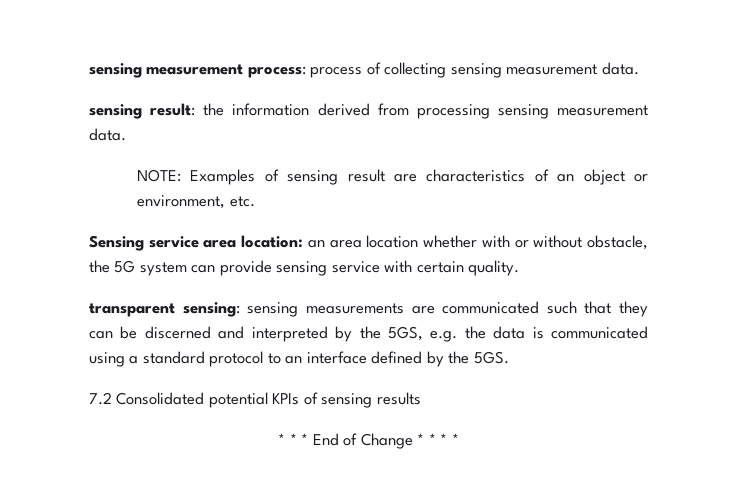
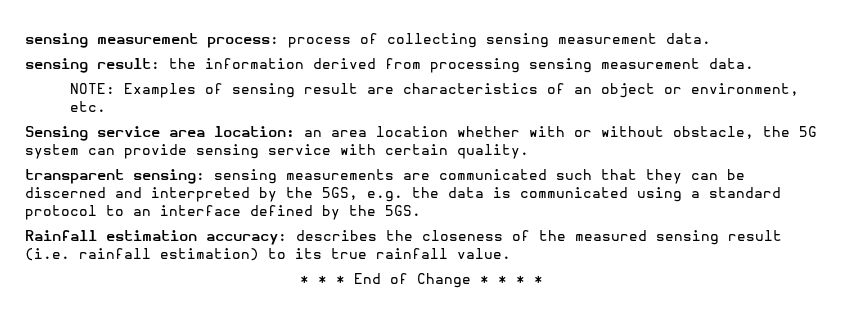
[89,392,421,408] 7.2 Consolidated potential KPIs of sensing results -> [25,230,782,245] [25,248,511,261] Rainfall estimation accuracy: describes the closeness of the measured sensing result (i.e. rainfall estimation) to its true rainfall value.

